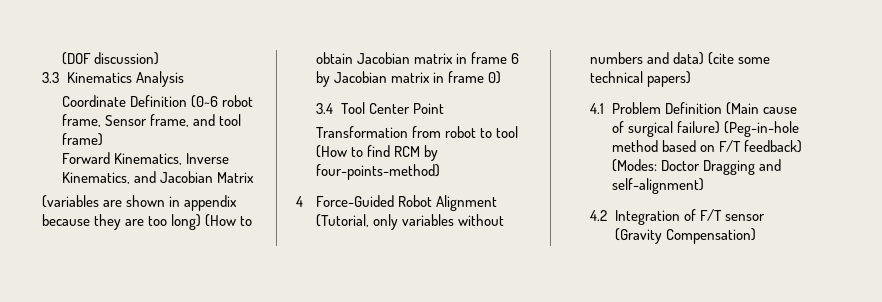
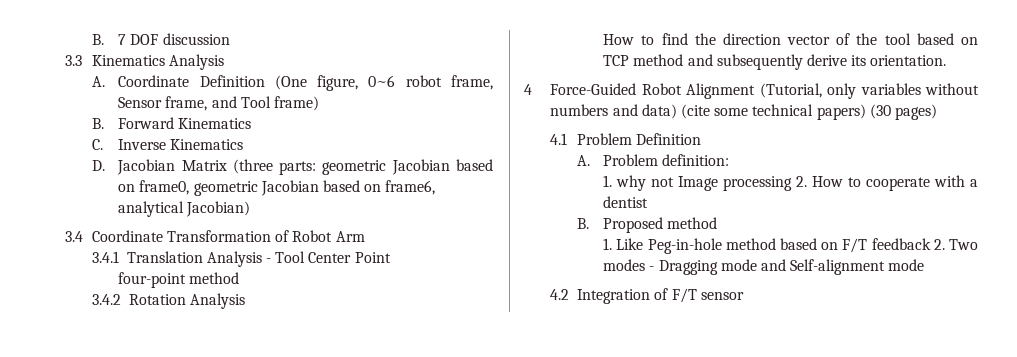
[62,52,160,65] (DOF discussion) -> [91,33,230,45] B. 7 DOF discussion
(184, 79) none -> [91,76,105,87] A.
[191,95,219,108] (0~6 -> [274,75,396,91] (One figure, 0~6
[219,114,242,126] tool -> [240,96,271,108] Tool
[62,152,230,165] [62,171,255,184] [42,195,238,211] [42,214,253,230] [316,52,520,64] [316,71,502,87] [316,102,444,114] [316,126,519,138] [316,145,439,161] [316,164,441,180] Forward Kinematics, Inverse Kinematics, and Jacobian Matrix // (variables are shown in appendix because they are too long) (How to obtain Jacobian matrix in frame 6 by Jacobian matrix in frame 0) // 3.4 Tool Center Point // Transformation from robot to tool (How to find RCM by four-points-method) -> [91,117,252,129] [91,139,244,150] [91,159,494,175] [118,180,436,196] [118,201,251,217] [65,230,365,242] [91,251,391,267] [118,272,240,288] [91,293,245,309] [603,33,979,45] [603,54,947,70] B. Forward Kinematics // C. Inverse Kinematics // D. Jacobian Matrix (three parts: geometric Jacobian based on frame0, geometric Jacobian based on frame6, analytical Jacobian) // 3.4 Coordinate Transformation of Robot Arm // 3.4.1 Translation Analysis - Tool Center Point // four-point method // 3.4.2 Rotation Analysis // How to find the direction vector of the tool based on TCP method and subsequently derive its orientation.
(692, 79) none -> [869,104,937,120] (30 pages)
[725,102,797,115] [611,121,799,137] [611,140,802,153] [611,159,781,175] [611,178,704,194] (Main cause of surgical failure) (Peg-in-hole method based on F/T feedback) (Modes: Doctor Dragging and self-alignment) -> [576,154,730,166] [603,175,979,191] [603,196,649,208] [576,217,718,233] [603,238,978,254] [603,259,925,275] // A. Problem definition: // 1. why not Image processing 2. How to cooperate with a dentist // B. Proposed method // 1. Like Peg-in-hole method based on F/T feedback 2. Two modes - Dragging mode and Self-alignment mode
[614,228,756,244] (Gravity Compensation) -> (744, 296) none

